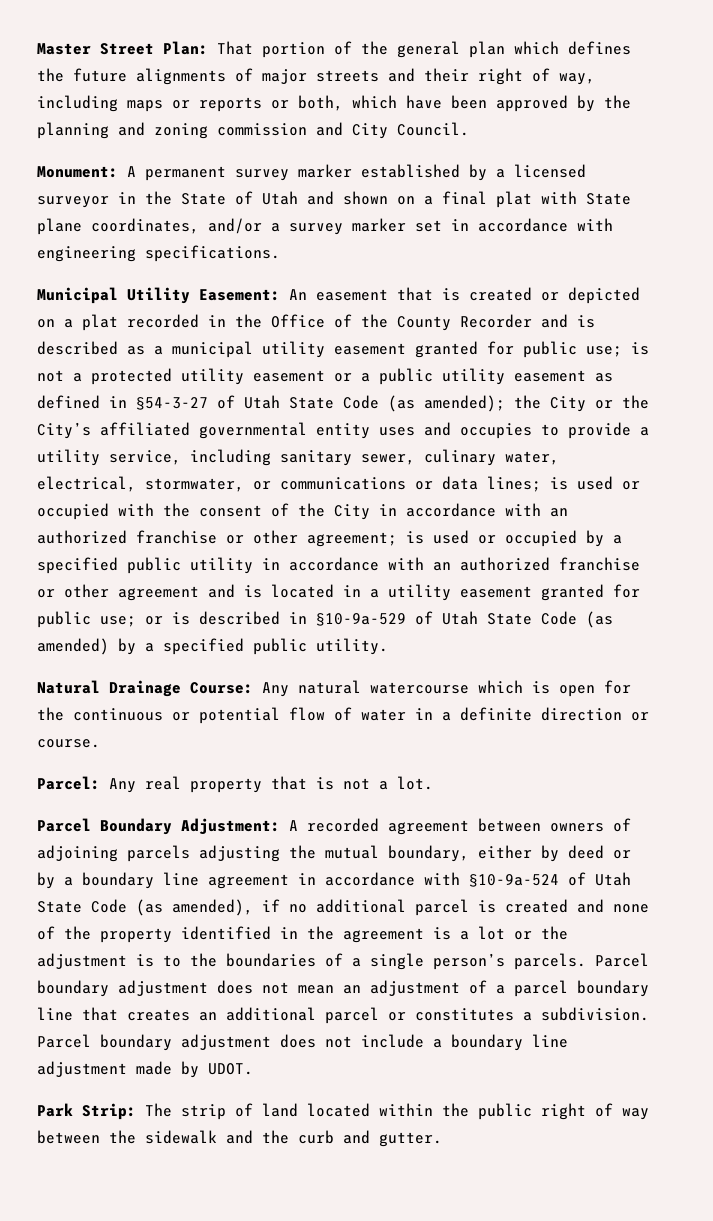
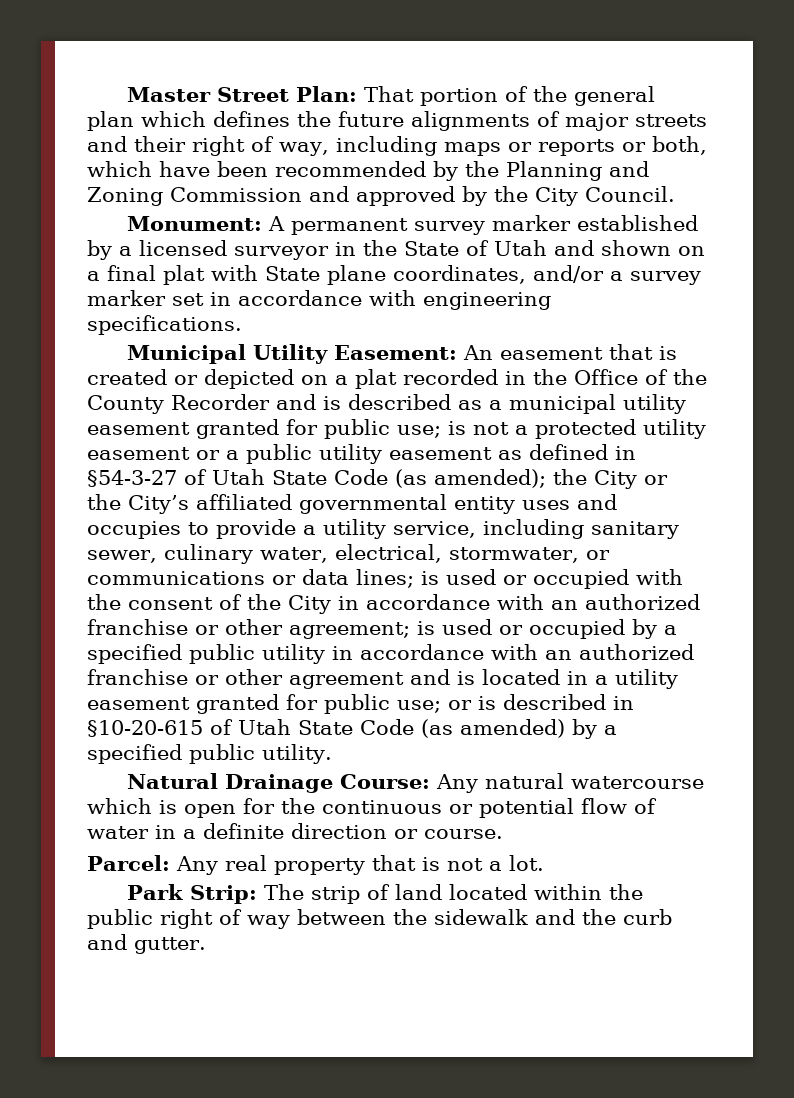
[496,95,631,112] [37,122,343,139] approved by the planning and zoning commission and -> [275,161,649,181] [87,186,528,206] recommended by the Planning and Zoning Commission and approved by the
[316,613,406,626] §10-9a-529 -> [87,720,203,737] §10-20-615
[37,818,631,835] [37,845,631,862] [37,872,631,889] [37,899,649,916] [37,926,568,943] [37,953,649,970] [37,980,649,997] [37,1007,649,1024] [37,1034,568,1051] [37,1061,253,1078] // Parcel Boundary Adjustment: A recorded agreement between owners of adjoining parcels adjusting the mutual boundary, either by deed or by a boundary line agreement in accordance with §10-9a-524 of Utah State Code (as amended), if no additional parcel is created and none of the property identified in the agreement is a lot or the adjustment is to the boundaries of a single person’s parcels. Parcel boundary adjustment does not mean an adjustment of a parcel boundary line that creates an additional parcel or constitutes a subdivision. Parcel boundary adjustment does not include a boundary line adjustment made by UDOT. -> (544, 863) none

